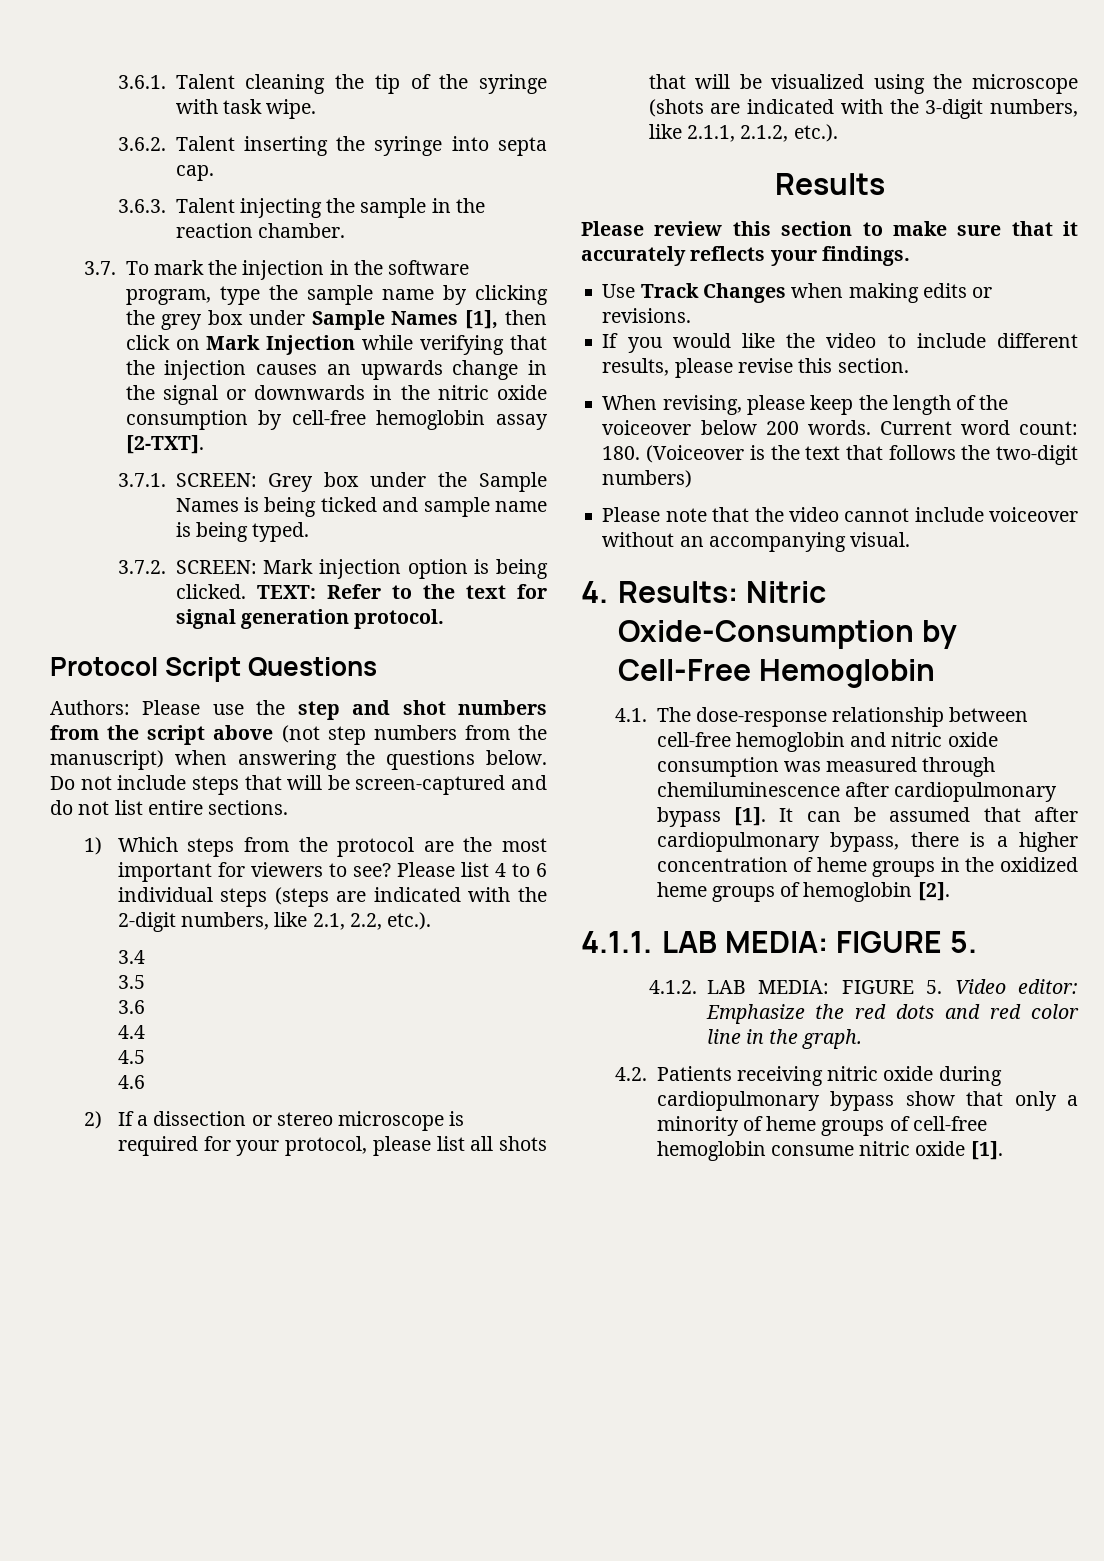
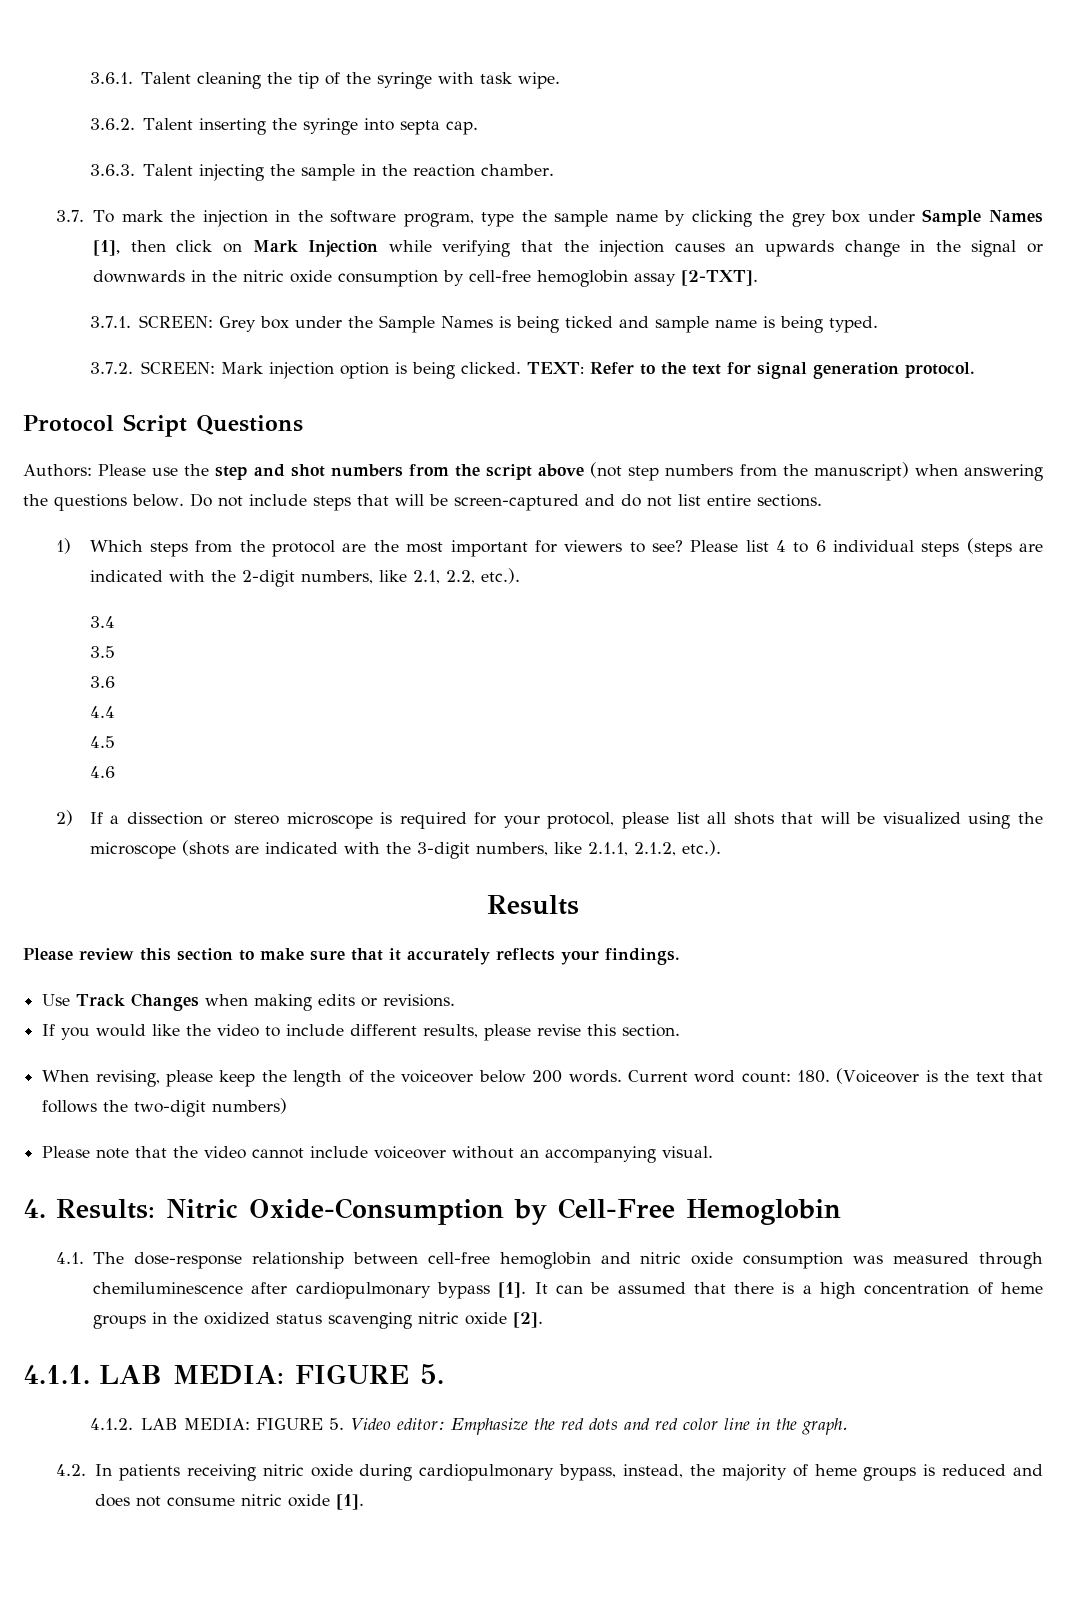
[1034,807,1078,822] [656,832,900,852] after cardiopulmonary bypass, -> (726, 1288) none
[1018,832,1078,852] higher -> [820,1282,857,1299] high
[656,882,913,902] heme groups of hemoglobin -> [276,1312,508,1329] status scavenging nitric oxide
[656,1066,732,1081] Patients -> [95,1464,180,1481] In patients
[830,1091,1078,1111] [656,1116,987,1136] [656,1141,766,1161] bypass show that only a minority of heme groups of cell-free hemoglobin -> [559,1464,1044,1481] [95,1494,162,1507] bypass, instead, the majority of heme groups is reduced and does not

